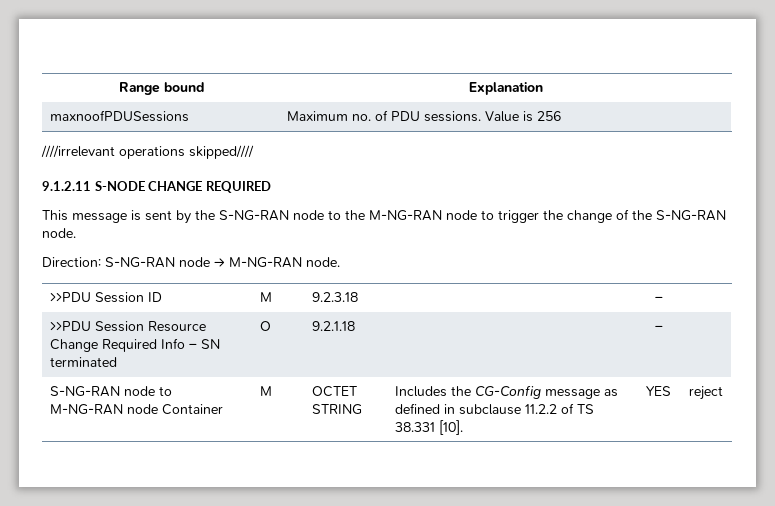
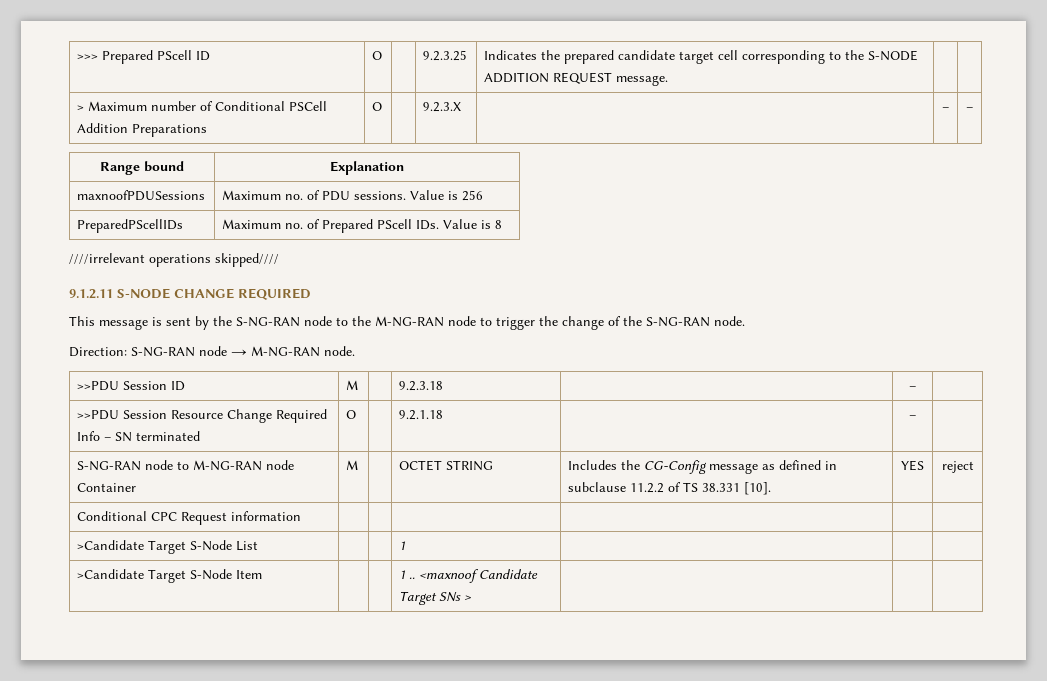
(118, 88) none -> [77,50,211,64] [372,51,383,60] [423,50,468,61] [484,50,919,64] [484,72,669,86] [77,101,328,111] [77,123,208,137] [372,102,383,111] [423,102,462,112] [942,107,949,111] [966,107,973,111] >>> Prepared PScell ID | O | | 9.2.3.25 | Indicates the prepared candidate target cell corresponding to the S-NODE ADDITION REQUEST message. | | // > Maximum number of Conditional PSCell Addition Preparations | O | | 9.2.3.X | | – | – //
(562, 116) none -> [77,219,184,233] [222,219,503,233] // PreparedPScellIDs | Maximum no. of Prepared PScell IDs. Value is 8
(723, 393) none -> [77,511,302,525] [77,540,259,554] [399,541,407,550] [77,569,263,583] [399,569,539,583] [399,591,472,605] // Conditional CPC Request information | | | | | | // >Candidate Target S-Node List | | | 1 | | | // >Candidate Target S-Node Item | | | 1 .. <maxnoof Candidate Target SNs > | | |

